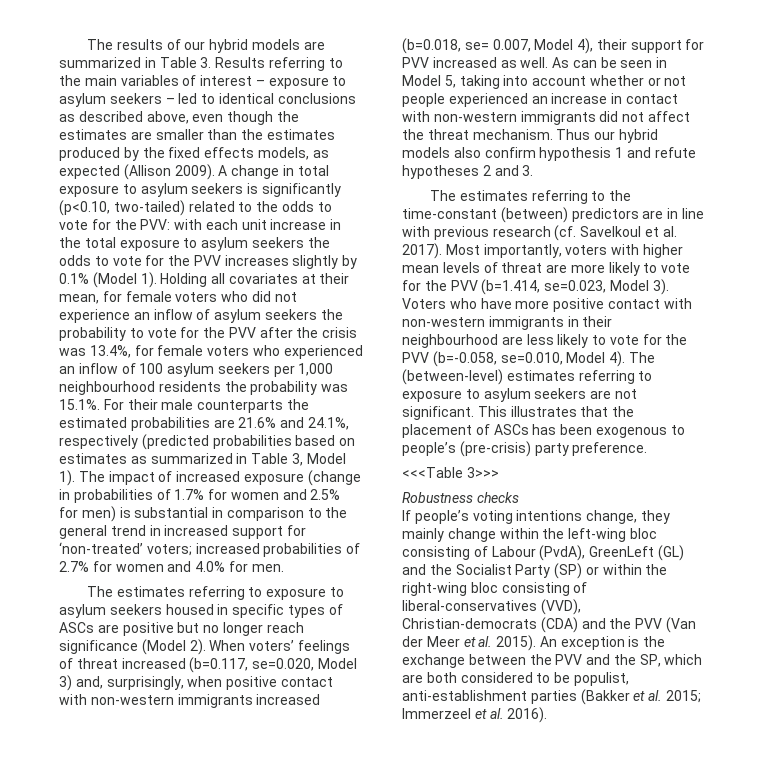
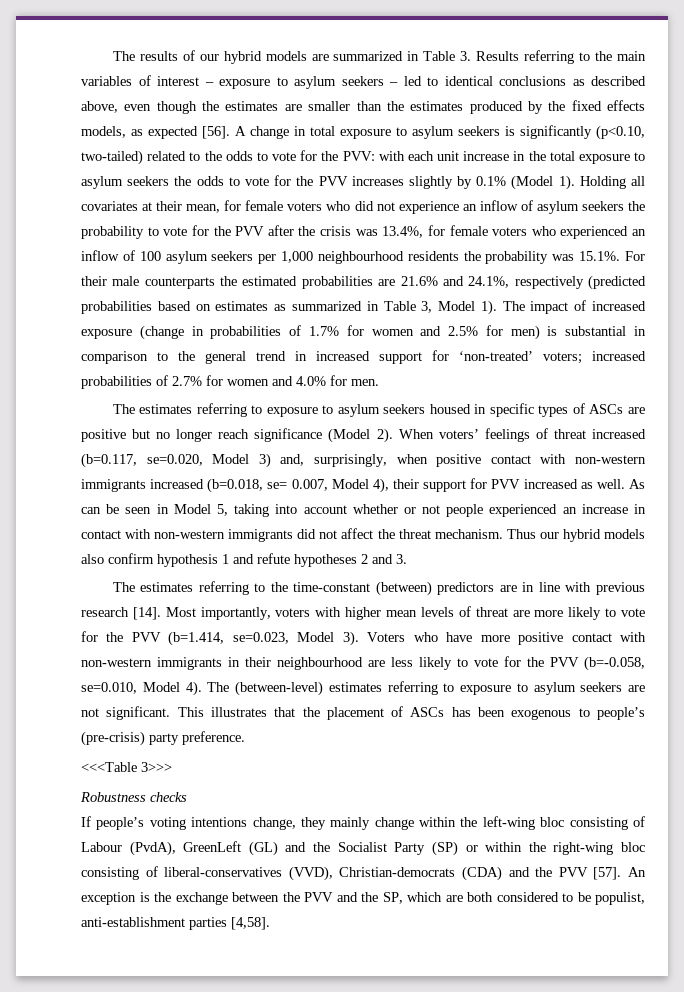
[123,164,215,180] (Allison 2009). -> [202,126,230,139] [56].
[554,225,677,241] [402,243,442,259] (cf. Savelkoul et al. 2017). -> [132,607,161,620] [14].
[665,617,696,633] [402,635,537,651] (Van der Meer et al. 2015). -> [593,867,622,880] [57].
[580,689,701,705] [402,707,548,723] (Bakker et al. 2015; Immerzeel et al. 2016). -> [231,917,270,930] [4,58].

